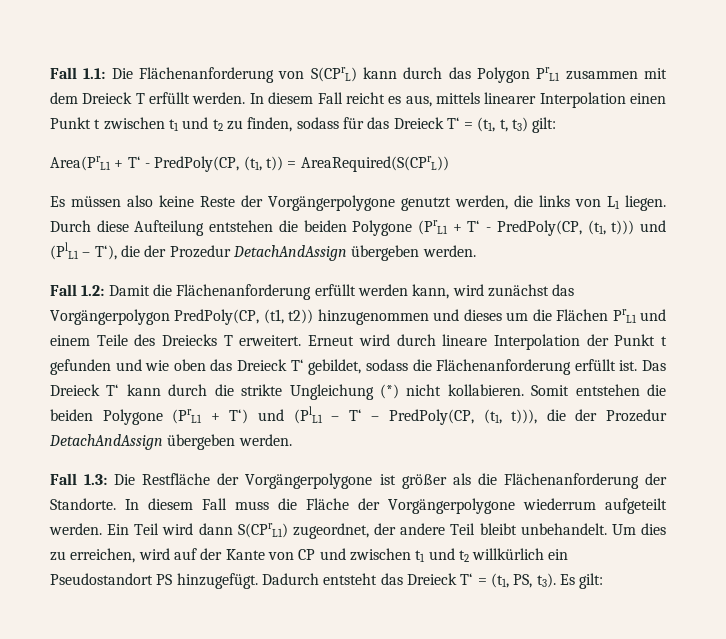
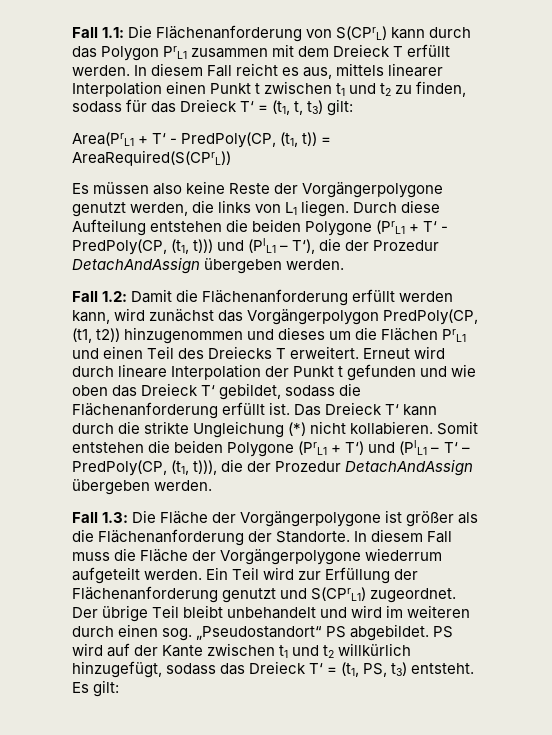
[50,334,128,346] einem Teile -> [103,346,175,359] einen Teil
[142,473,211,485] Restfläche -> [160,511,209,524] Fläche
[198,523,666,539] [50,548,136,563] dann S(CPrL1) zugeordnet, der andere Teil bleibt unbehandelt. Um dies zu erreichen, -> [298,567,419,584] [72,586,457,603] [72,605,471,622] [72,624,454,641] zur Erfüllung der Flächenanforderung genutzt und S(CPrL1) zugeordnet. Der übrige Teil bleibt unbehandelt und wird im weiteren durch einen sog. „Pseudostandort“ PS abgebildet. PS
[267,548,346,560] von CP und -> (204, 651) none
[548,549,569,560] [50,573,378,589] ein Pseudostandort PS hinzugefügt. Dadurch entsteht -> [72,661,217,678] hinzugefügt, sodass
[536,573,556,588] t3). -> [391,662,475,676] t3) entsteht.

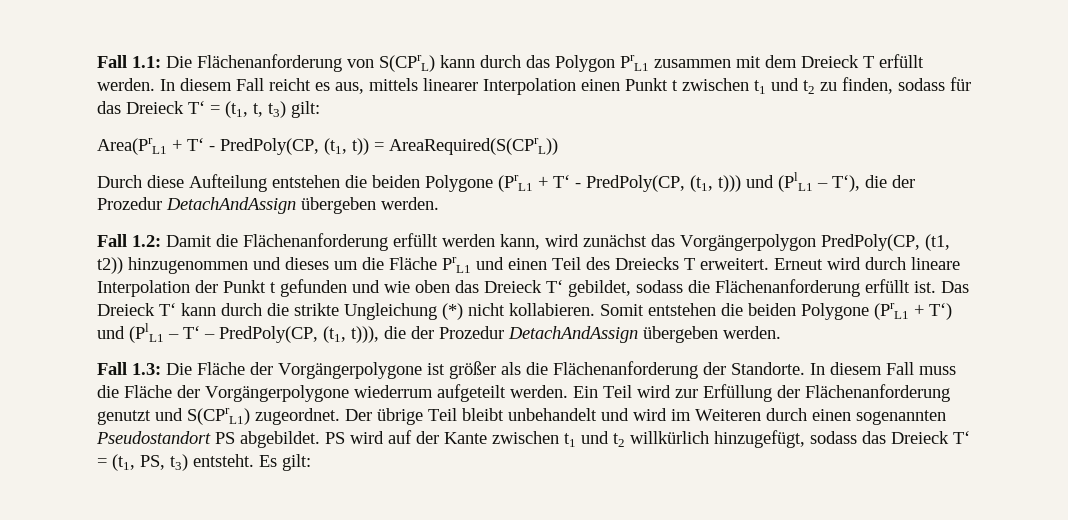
[72,181,444,198] [72,200,350,217] Es müssen also keine Reste der Vorgängerpolygone genutzt werden, die links von L1 liegen. -> (558, 146) none
[381,328,439,341] Flächen -> [389,257,437,270] Fläche
[407,605,471,618] weiteren -> [695,409,761,421] Weiteren
[162,626,323,641] sog. „Pseudostandort“ -> [856,410,946,425] [96,431,211,444] sogenannten Pseudostandort

